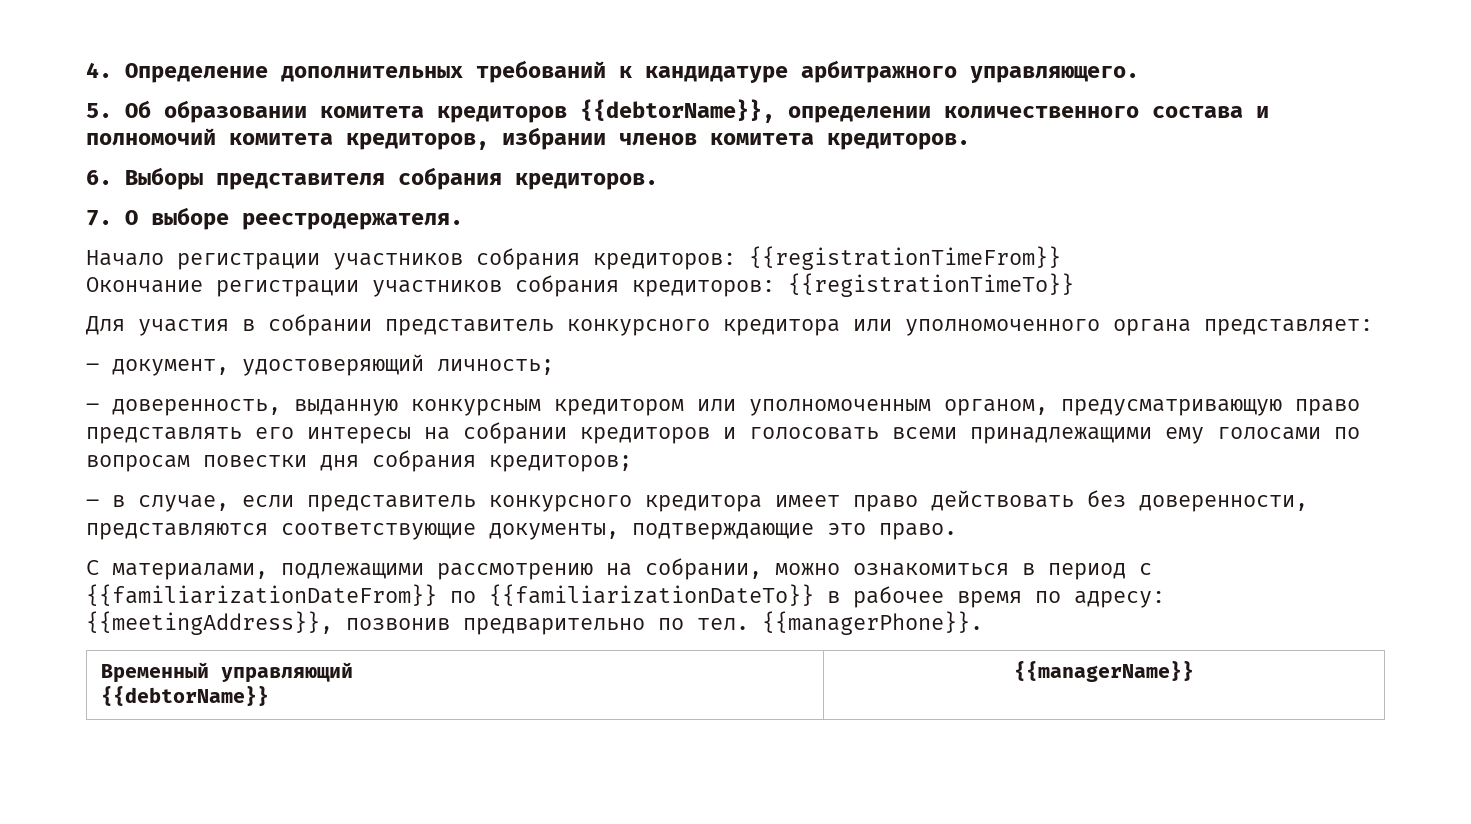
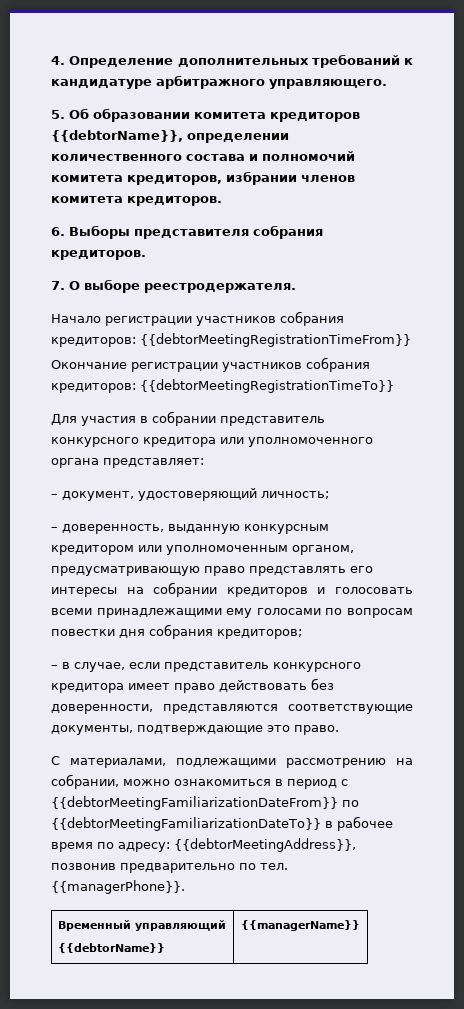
[749,246,1061,270] {{registrationTimeFrom}} -> [140,333,411,347] {{debtorMeetingRegistrationTimeFrom}}
[788,273,1074,297] {{registrationTimeTo}} -> [140,379,394,393] {{debtorMeetingRegistrationTimeTo}}
[86,584,814,606] {{familiarizationDateFrom}} по {{familiarizationDateTo}} -> [51,796,359,810] [51,817,321,831] {{debtorMeetingFamiliarizationDateFrom}} по {{debtorMeetingFamiliarizationDateTo}}
[86,611,333,635] {{meetingAddress}}, -> [174,838,356,852] {{debtorMeetingAddress}},

